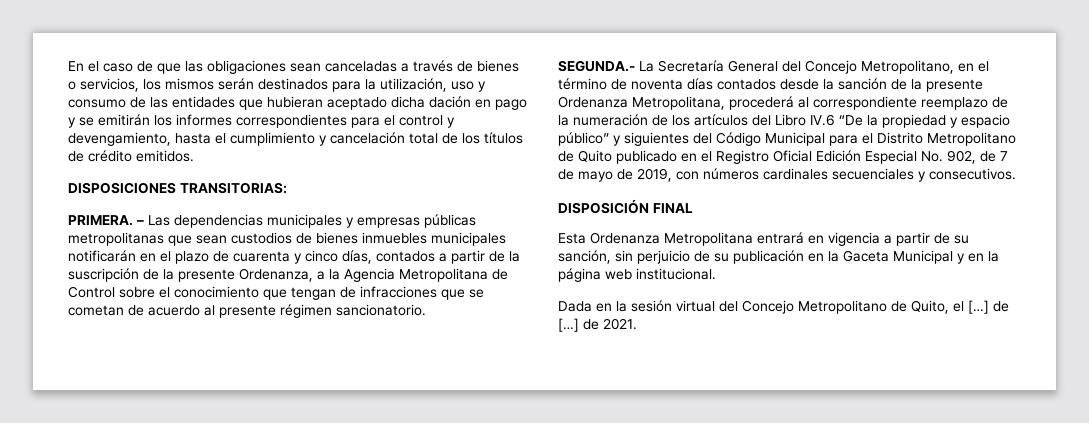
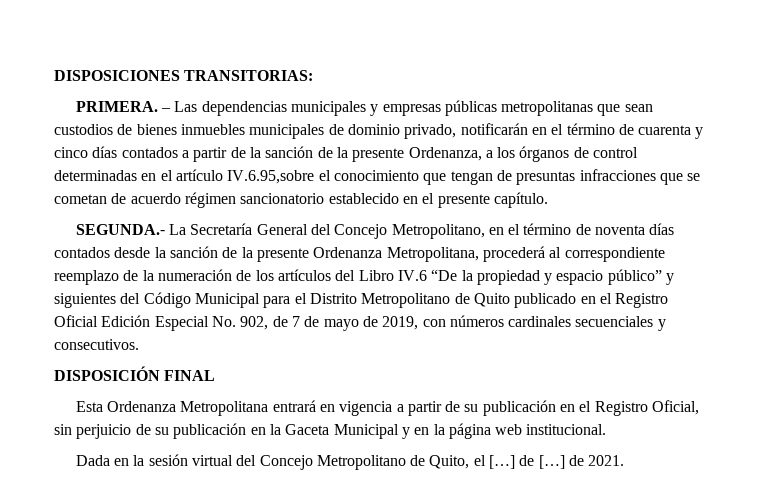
[68,60,519,74] [68,78,486,92] [68,96,527,110] [68,114,455,128] [68,132,523,146] [68,150,194,162] En el caso de que las obligaciones sean canceladas a través de bienes o servicios, los mismos serán destinados para la utilización, uso y consumo de las entidades que hubieran aceptado dicha dación en pago y se emitirán los informes correspondientes para el control y devengamiento, hasta el cumplimiento y cancelación total de los títulos de crédito emitidos. // -> (54, 75) none
(506, 239) none -> [328,124,457,139] de dominio privado,
[175,251,209,264] plazo -> [566,123,615,135] término
[342,250,372,264] días, -> [92,146,118,158] días
[68,268,139,282] suscripción -> [265,146,314,158] sanción
[329,268,508,282] [68,286,155,298] la Agencia Metropolitana de Control sobre -> [497,146,639,162] [54,169,315,184] los órganos de control determinadas en el artículo IV.6.95,sobre
(356, 292) none -> [516,171,576,185] presuntas
[204,304,426,318] al presente régimen sancionatorio. -> [184,192,548,208] régimen sancionatorio establecido en el presente capítulo.
[558,250,611,264] sanción, -> [482,400,700,416] publicación en el Registro Oficial,

